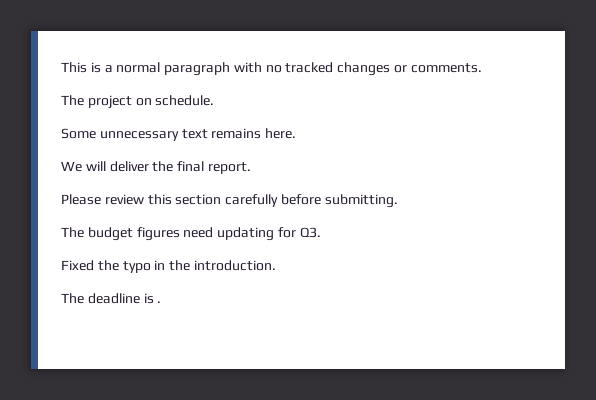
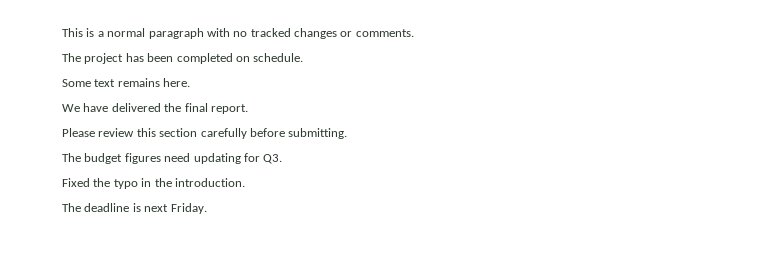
(132, 102) none -> [125,53,233,64] has been completed
[99,131,179,141] unnecessary -> (91, 83) none
[85,161,149,172] will deliver -> [83,103,161,112] have delivered
[157,301,162,303] . -> [144,203,207,214] next Friday.

